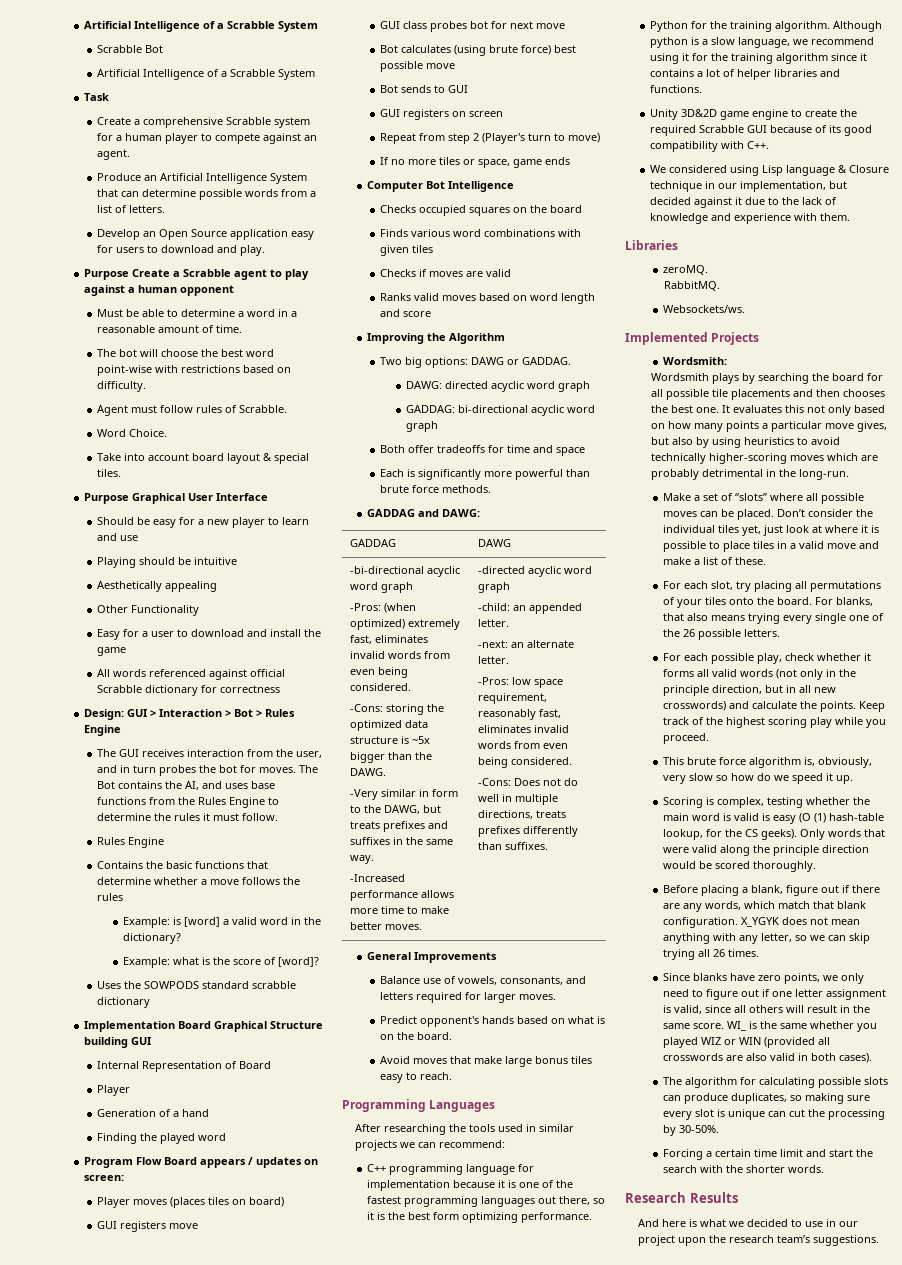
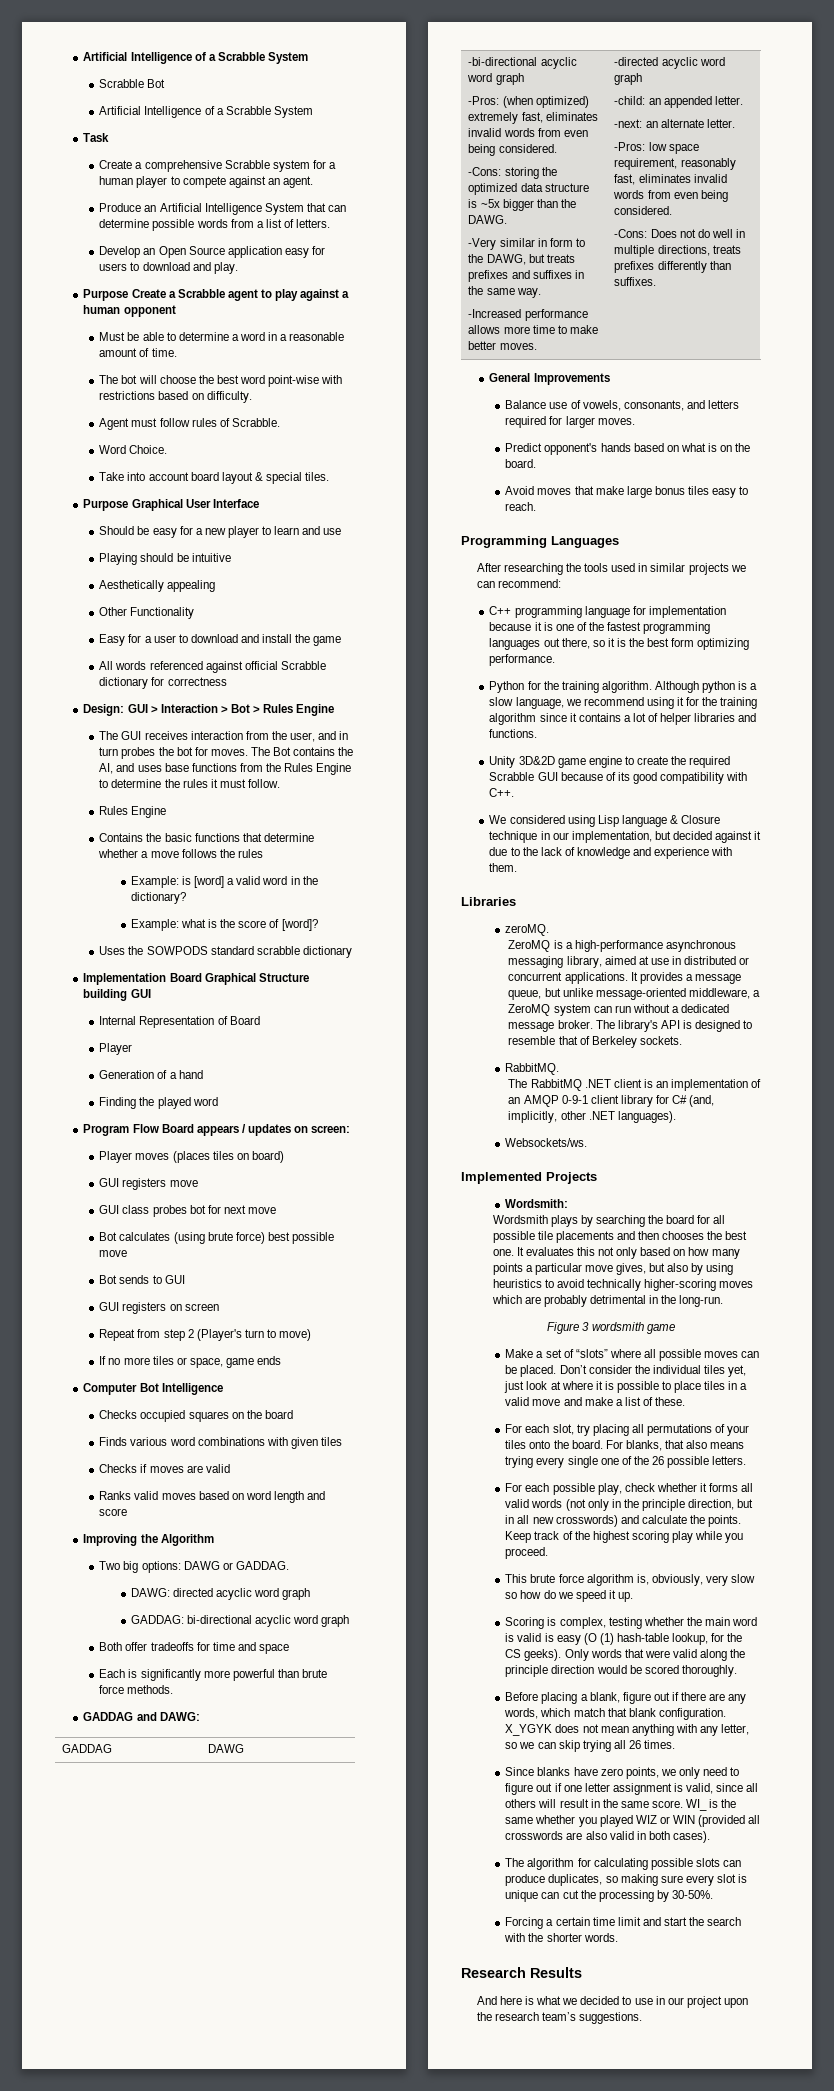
[663,281,720,291] RabbitMQ. -> [508,940,736,952] [508,956,750,968] [508,972,741,984] [508,988,760,1000] [508,1004,730,1016] [508,1020,753,1032] [508,1036,682,1048] [505,1063,560,1075] [508,1079,762,1091] [508,1095,715,1107] [508,1111,676,1123] ZeroMQ is a high-performance asynchronous messaging library, aimed at use in distributed or concurrent applications. It provides a message queue, but unlike message-oriented middleware, a ZeroMQ system can run without a dedicated message broker. The library's API is designed to resemble that of Berkeley sockets. // RabbitMQ. // The RabbitMQ .NET client is an implementation of an AMQP 0-9-1 client library for C# (and, implicitly, other .NET languages).
(849, 474) none -> [547,1322,675,1334] // Figure 3 wordsmith game

